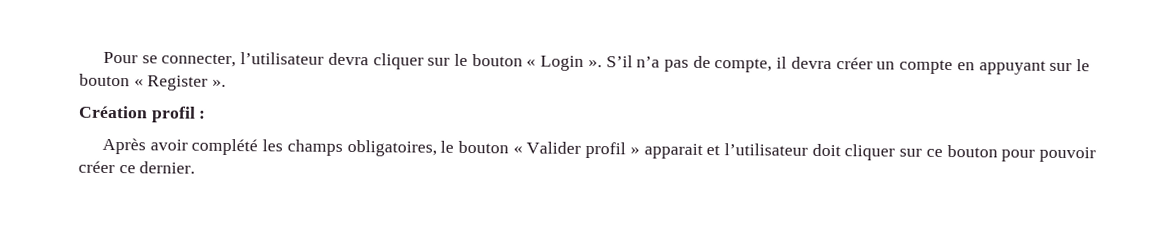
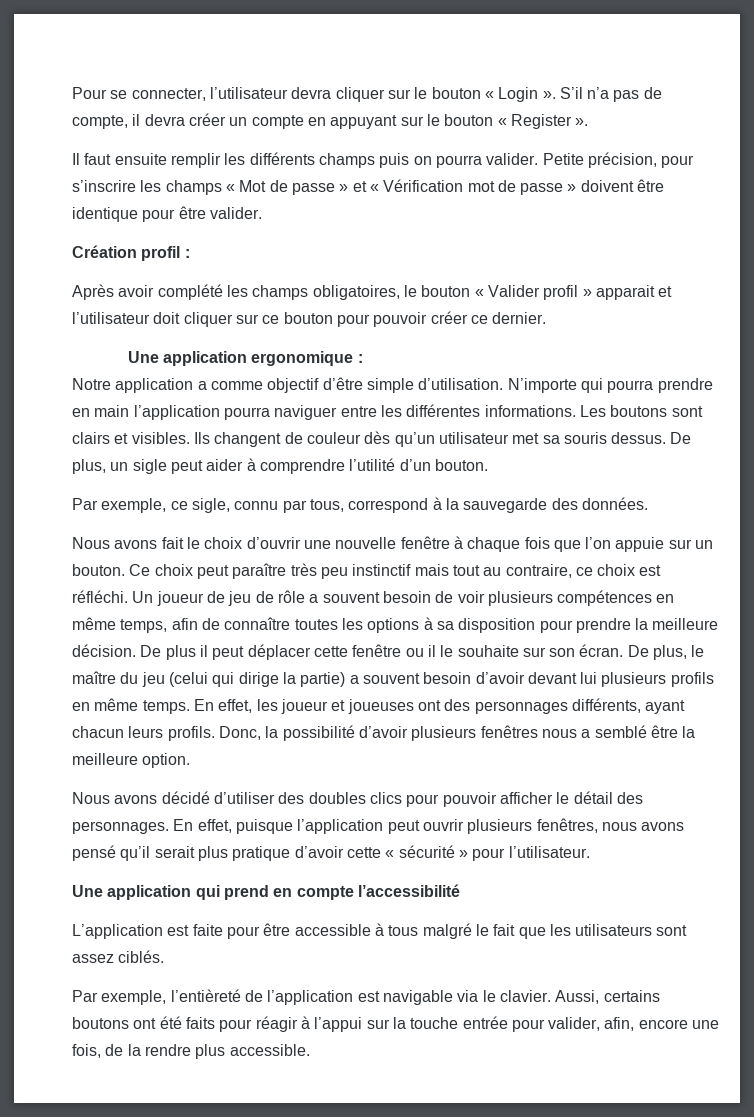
(227, 83) none -> [72,152,695,168] [72,179,665,195] [72,206,262,222] // Il faut ensuite remplir les différents champs puis on pourra valider. Petite précision, pour s’inscrire les champs « Mot de passe » et « Vérification mot de passe » doivent être identique pour être valider.
(196, 167) none -> [127,351,363,366] [72,377,713,393] [72,404,703,420] [72,431,692,447] [72,458,488,474] [72,497,648,513] [72,536,714,552] [72,563,662,579] [72,590,675,606] [72,617,719,633] [72,644,705,660] [72,671,714,687] [72,698,686,714] [72,725,696,741] [72,753,191,768] [72,791,643,807] [72,818,685,834] [72,845,590,861] [72,884,460,900] [72,923,688,939] [72,950,165,963] [72,989,660,1005] [72,1016,720,1032] [72,1044,310,1059] // Une application ergonomique : // Notre application a comme objectif d’être simple d’utilisation. N’importe qui pourra prendre en main l’application pourra naviguer entre les différentes informations. Les boutons sont clairs et visibles. Ils changent de couleur dès qu’un utilisateur met sa souris dessus. De plus, un sigle peut aider à comprendre l’utilité d’un bouton. // Par exemple, ce sigle, connu par tous, correspond à la sauvegarde des données. // Nous avons fait le choix d’ouvrir une nouvelle fenêtre à chaque fois que l’on appuie sur un bouton. Ce choix peut paraître très peu instinctif mais tout au contraire, ce choix est réfléchi. Un joueur de jeu de rôle a souvent besoin de voir plusieurs compétences en même temps, afin de connaître toutes les options à sa disposition pour prendre la meilleure décision. De plus il peut déplacer cette fenêtre ou il le souhaite sur son écran. De plus, le maître du jeu (celui qui dirige la partie) a souvent besoin d’avoir devant lui plusieurs profils en même temps. En effet, les joueur et joueuses ont des personnages différents, ayant chacun leurs profils. Donc, la possibilité d’avoir plusieurs fenêtres nous a semblé être la meilleure option. // Nous avons décidé d’utiliser des doubles clics pour pouvoir afficher le détail des personnages. En effet, puisque l’application peut ouvrir plusieurs fenêtres, nous avons pensé qu’il serait plus pratique d’avoir cette « sécurité » pour l’utilisateur. // Une application qui prend en compte l’accessibilité // L’application est faite pour être accessible à tous malgré le fait que les utilisateurs sont assez ciblés. // Par exemple, l’entièreté de l’application est navigable via le clavier. Aussi, certains boutons ont été faits pour réagir à l’appui sur la touche entrée pour valider, afin, encore une fois, de la rendre plus accessible.

